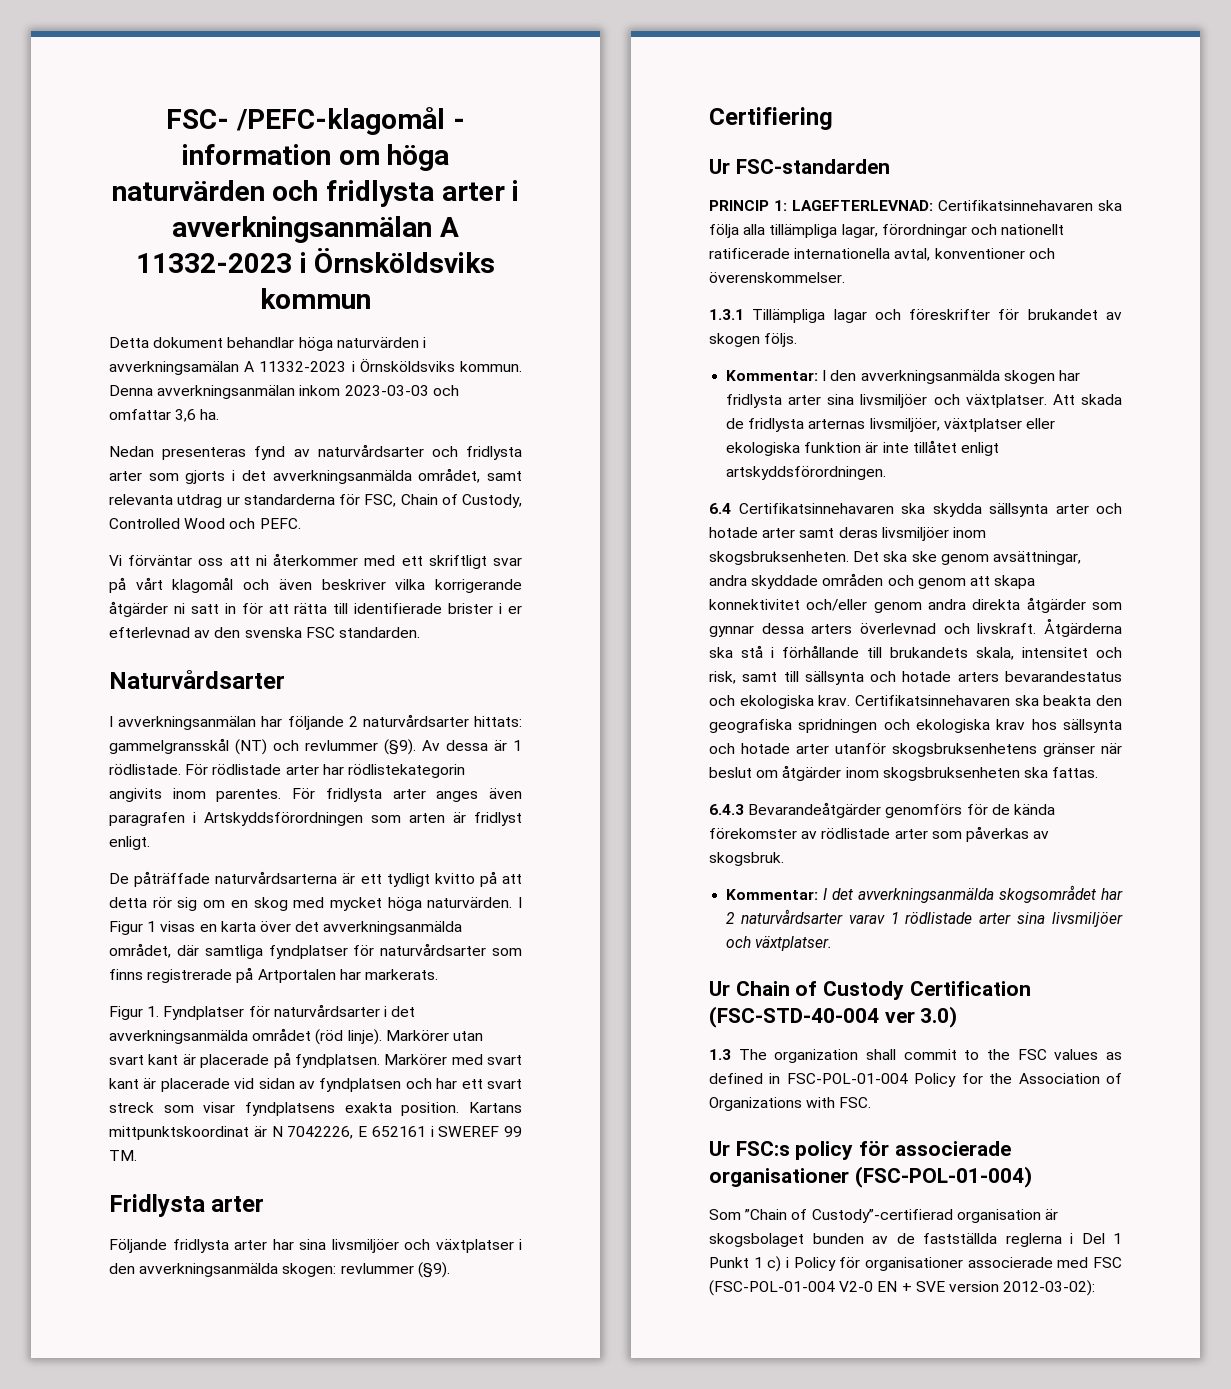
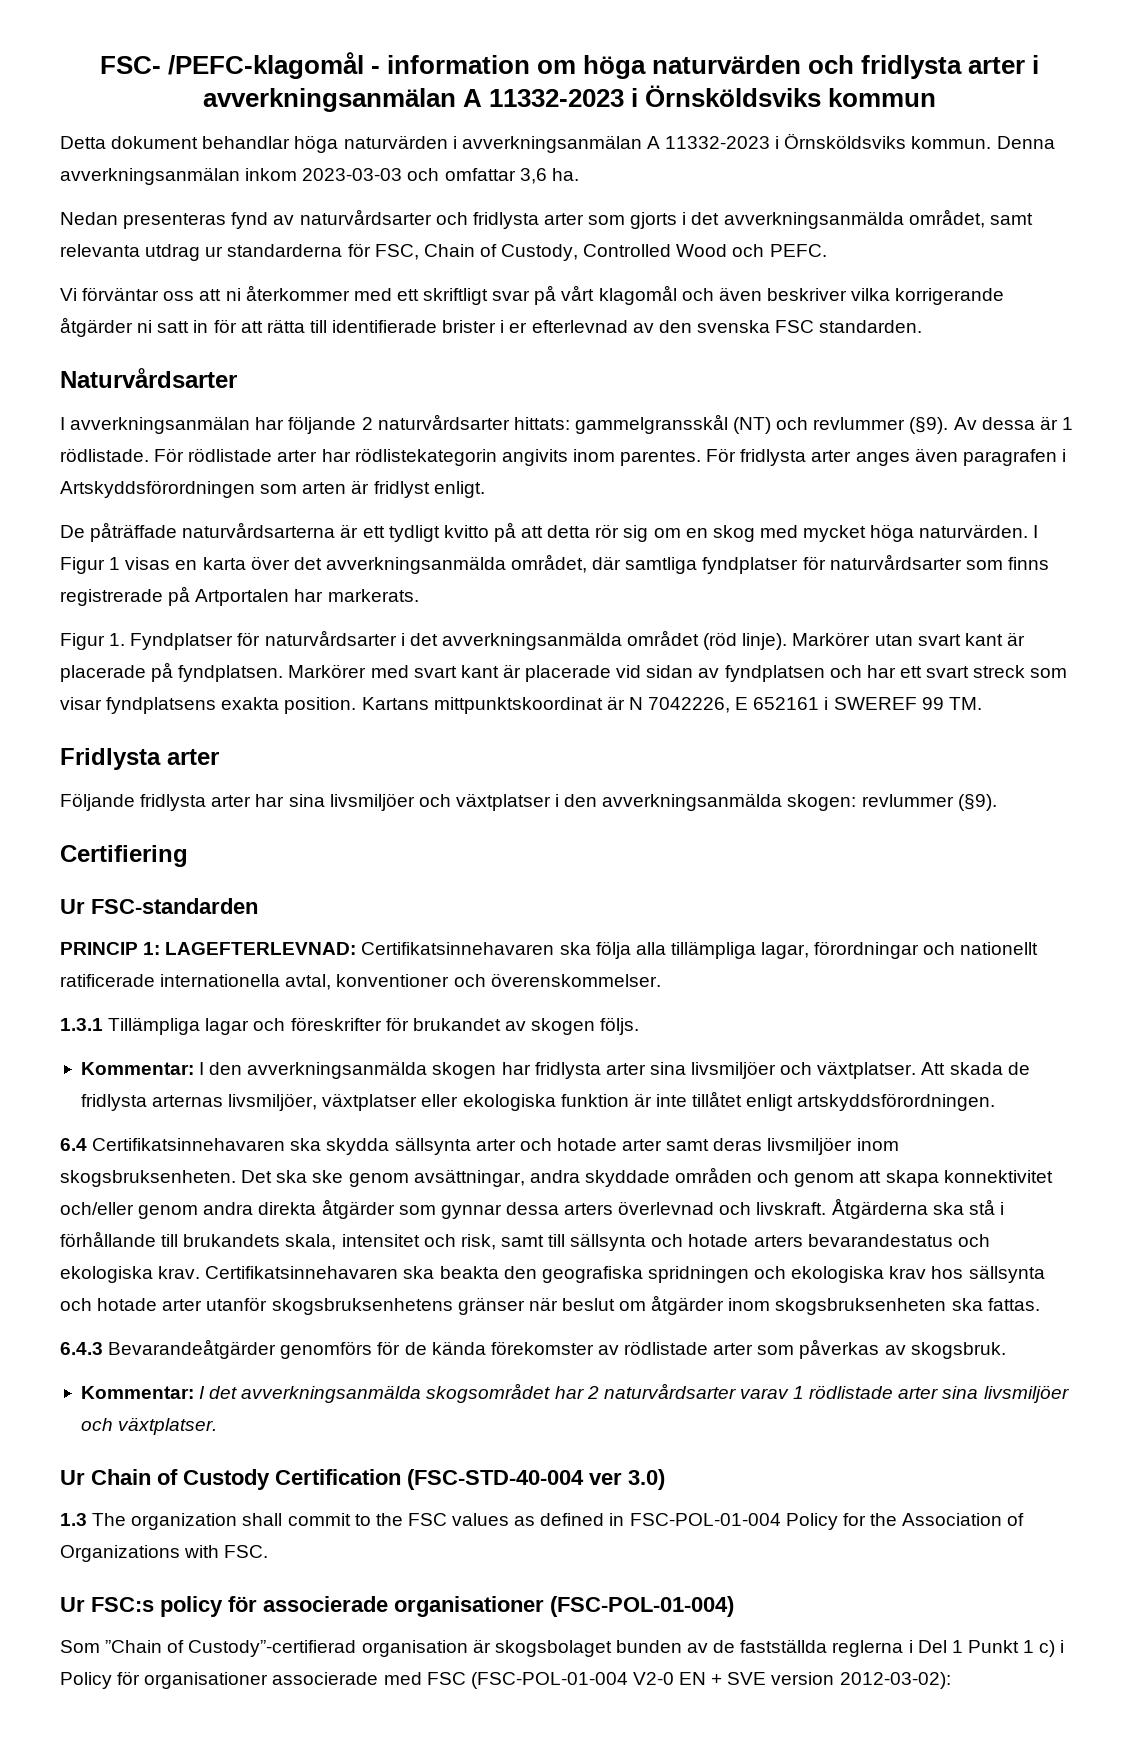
[109,361,239,375] avverkningsamälan -> [461,135,642,153] avverkningsanmälan

